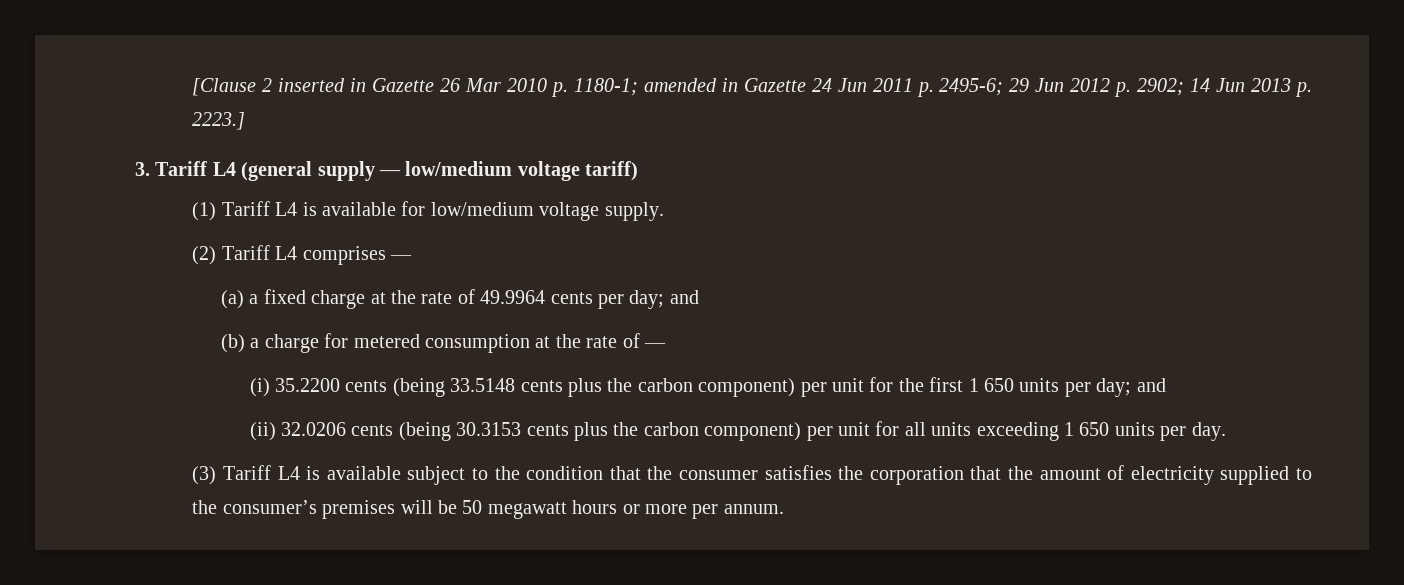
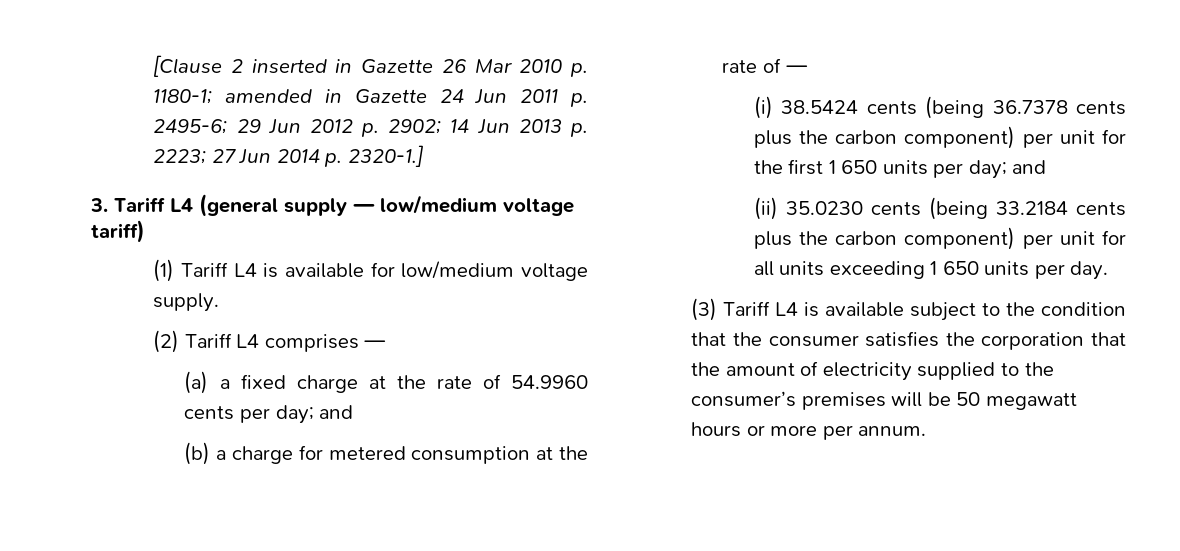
[192,112,246,130] 2223.] -> [153,145,424,167] 2223; 27 Jun 2014 p. 2320-1.]
[480,290,546,304] 49.9964 -> [511,375,589,389] 54.9960
[274,378,516,397] 35.2200 cents (being 33.5148 -> [781,96,1068,119] 38.5424 cents (being 36.7378
[280,422,522,441] 32.0206 cents (being 30.3153 -> [785,197,1068,220] 35.0230 cents (being 33.2184

